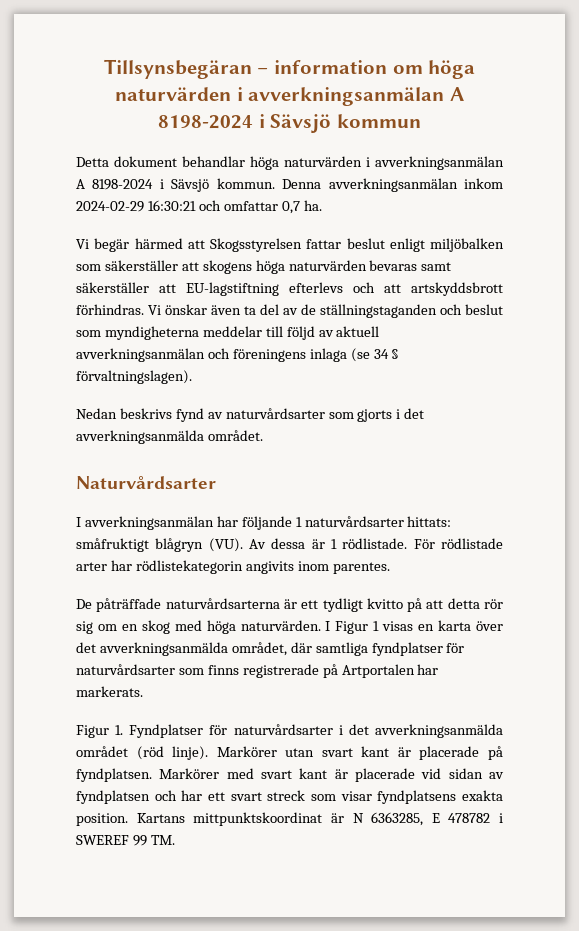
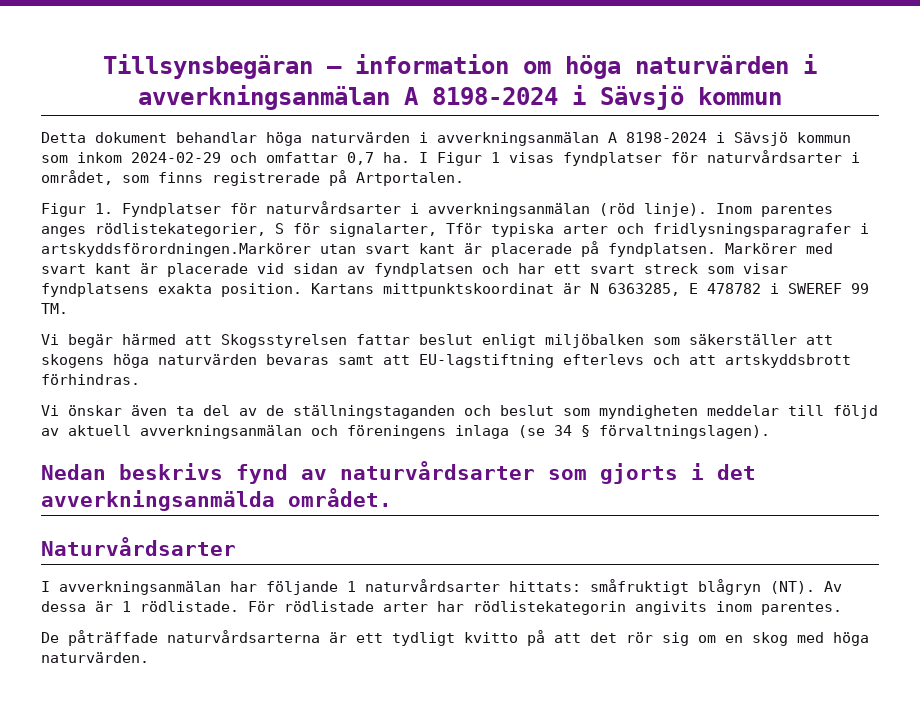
[216,178,458,192] kommun. Denna avverkningsanmälan -> [797,132,851,143] [41,155,68,163] kommun som
[147,200,196,211] 16:30:21 -> (221, 157) none
[76,238,504,252] [76,260,452,274] [76,282,503,296] [76,304,503,318] [76,326,380,340] [76,348,400,362] [76,370,192,384] [76,408,425,422] [76,430,263,444] [76,476,216,489] [76,516,452,530] [76,538,503,552] [76,560,390,574] [76,598,504,612] [76,620,503,634] [76,642,368,656] // Vi begär härmed att Skogsstyrelsen fattar beslut enligt miljöbalken som säkerställer att skogens höga naturvärden bevaras samt säkerställer att EU-lagstiftning efterlevs och att artskyddsbrott förhindras. Vi önskar även ta del av de ställningstaganden och beslut som myndigheterna meddelar till följd av aktuell avverkningsanmälan och föreningens inlaga (se 34 § förvaltningslagen). // Nedan beskrivs fynd av naturvårdsarter som gjorts i det avverkningsanmälda området. // Naturvårdsarter // I avverkningsanmälan har följande 1 naturvårdsarter hittats: småfruktigt blågryn (VU). Av dessa är 1 rödlistade. För rödlistade arter har rödlistekategorin angivits inom parentes. // De påträffade naturvårdsarterna är ett tydligt kvitto på att detta rör sig om en skog med höga naturvärden. I Figur 1 visas en karta över det avverkningsanmälda området, där samtliga -> [419,152,554,166] I Figur 1 visas
(175, 669) none -> [851,152,860,163] [41,170,113,185] i området,
[341,664,439,678] [76,686,143,697] Artportalen har markerats. -> [356,172,464,186] Artportalen.
[348,724,503,738] [76,746,277,760] det avverkningsanmälda området (röd linje). Markörer -> [428,203,833,217] [41,223,869,237] [41,243,311,257] avverkningsanmälan (röd linje). Inom parentes anges rödlistekategorier, S för signalarter, Tför typiska arter och fridlysningsparagrafer i artskyddsförordningen.Markörer
(175, 840) none -> [41,334,833,348] [41,354,851,368] [41,374,140,385] [41,405,878,419] [41,425,770,439] [41,461,756,484] [41,488,392,511] [41,537,236,556] [41,579,842,595] [41,601,842,615] [41,630,869,646] [41,652,149,663] // Vi begär härmed att Skogsstyrelsen fattar beslut enligt miljöbalken som säkerställer att skogens höga naturvärden bevaras samt att EU-lagstiftning efterlevs och att artskyddsbrott förhindras. // Vi önskar även ta del av de ställningstaganden och beslut som myndigheten meddelar till följd av aktuell avverkningsanmälan och föreningens inlaga (se 34 § förvaltningslagen). // Nedan beskrivs fynd av naturvårdsarter som gjorts i det avverkningsanmälda området. // Naturvårdsarter // I avverkningsanmälan har följande 1 naturvårdsarter hittats: småfruktigt blågryn (NT). Av dessa är 1 rödlistade. För rödlistade arter har rödlistekategorin angivits inom parentes. // De påträffade naturvårdsarterna är ett tydligt kvitto på att det rör sig om en skog med höga naturvärden.

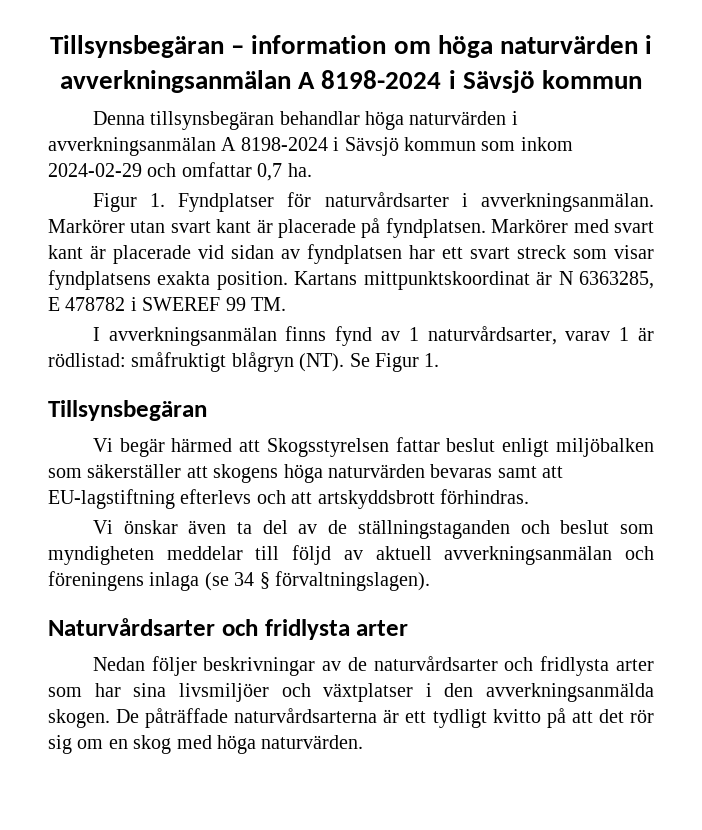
[41,132,167,143] Detta dokument -> [92,111,275,130] Denna tillsynsbegäran
[419,150,860,166] [41,170,464,186] I Figur 1 visas fyndplatser för naturvårdsarter i området, som finns registrerade på Artportalen. -> (312, 170) none
[428,203,833,217] [41,223,869,237] [41,243,311,257] avverkningsanmälan (röd linje). Inom parentes anges rödlistekategorier, S för signalarter, Tför typiska arter och fridlysningsparagrafer i artskyddsförordningen.Markörer -> [481,193,654,212] [48,219,125,233] avverkningsanmälan. Markörer
[482,263,509,274] och -> (402, 254) none
(68, 308) none -> [92,326,655,346] [48,352,440,372] [48,400,207,421] // I avverkningsanmälan finns fynd av 1 naturvårdsarter, varav 1 är rödlistad: småfruktigt blågryn (NT). Se Figur 1. // Tillsynsbegäran
[41,461,756,484] [41,488,392,511] [41,537,236,556] [41,579,842,595] [41,601,842,615] Nedan beskrivs fynd av naturvårdsarter som gjorts i det avverkningsanmälda området. // Naturvårdsarter // I avverkningsanmälan har följande 1 naturvårdsarter hittats: småfruktigt blågryn (NT). Av dessa är 1 rödlistade. För rödlistade arter har rödlistekategorin angivits inom parentes. // -> [48,618,409,640] [92,656,654,676] [48,683,654,702] [48,709,110,728] Naturvårdsarter och fridlysta arter // Nedan följer beskrivningar av de naturvårdsarter och fridlysta arter som har sina livsmiljöer och växtplatser i den avverkningsanmälda skogen.

